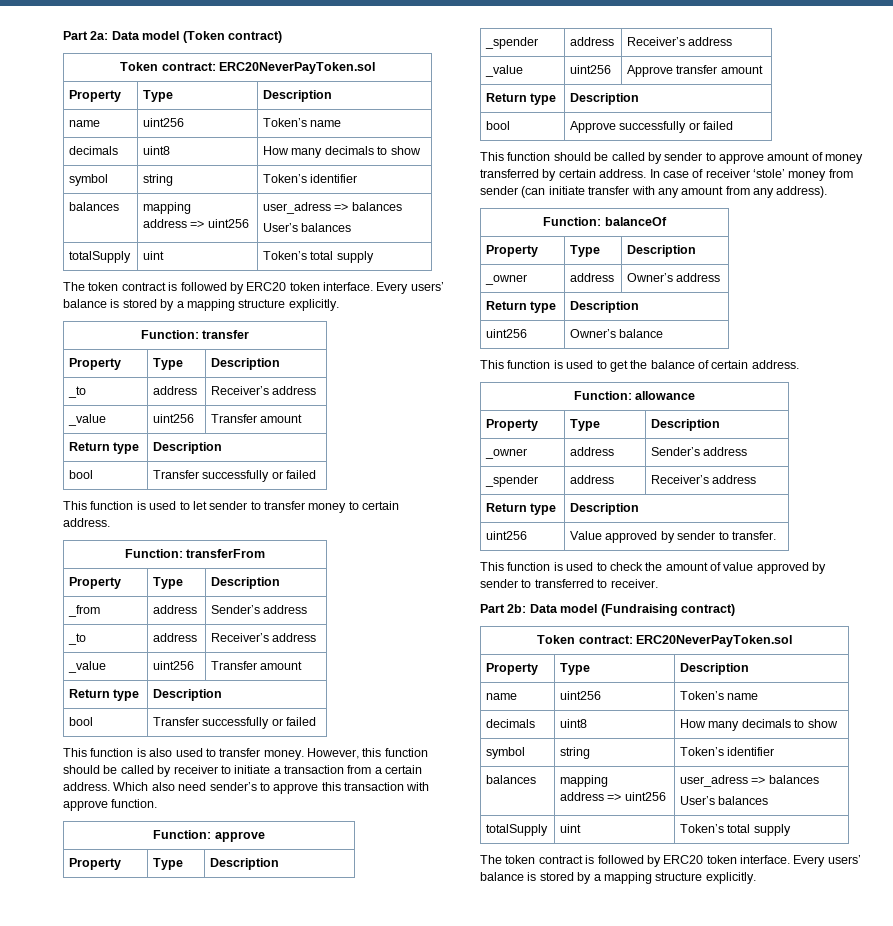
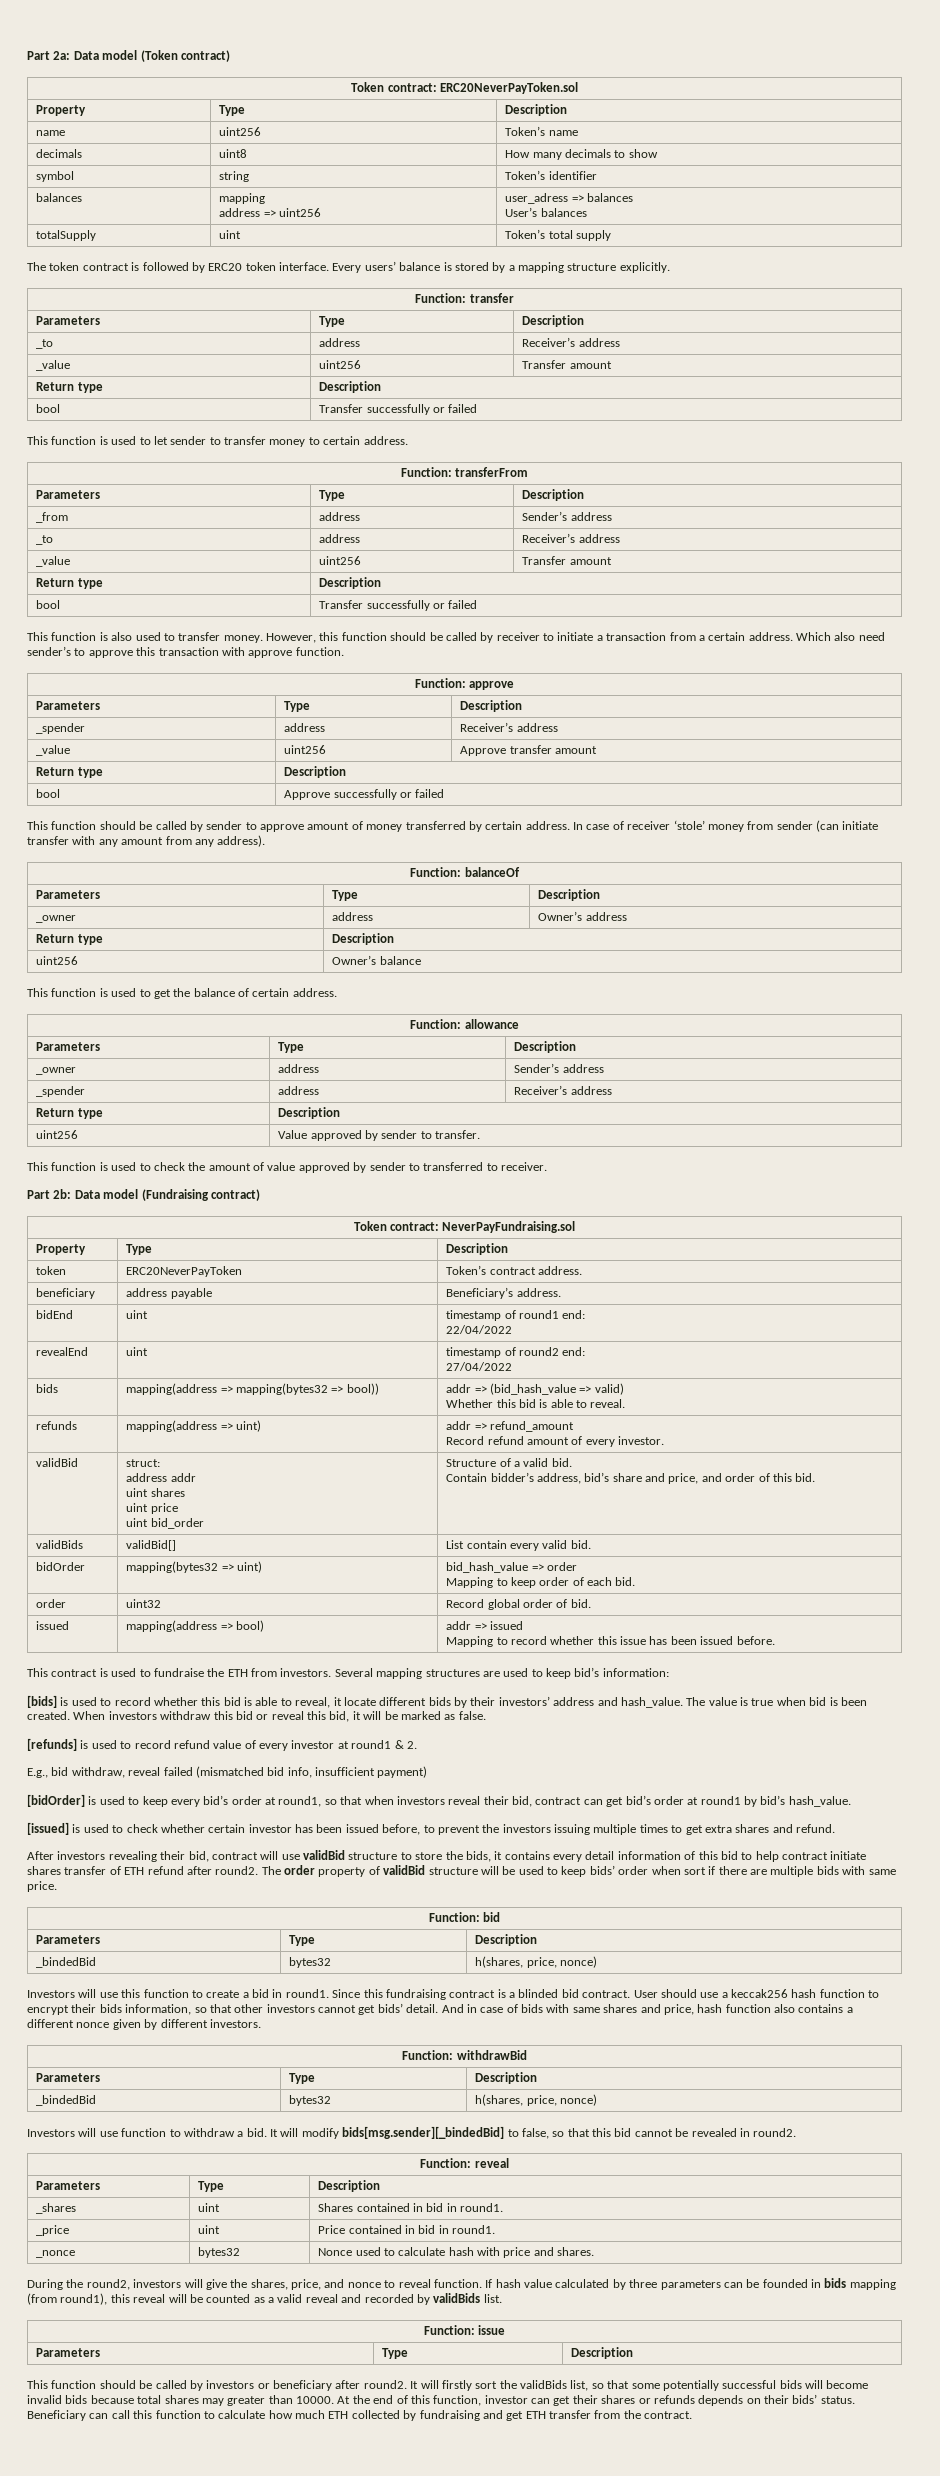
[69,358,122,370] Property -> [36,316,101,325] Parameters
[69,577,122,589] Property -> [36,490,101,499] Parameters
[69,858,122,870] Property -> [36,701,101,710] Parameters
[486,245,539,257] Property -> [36,890,101,899] Parameters
[486,419,539,431] Property -> [36,1042,101,1051] Parameters
[635,635,792,647] [486,663,539,675] [560,663,591,675] [680,663,750,675] [486,693,518,700] [560,691,602,700] [680,691,759,700] [486,719,536,728] [560,719,588,728] [680,719,838,731] [486,747,526,759] [560,747,591,759] [680,747,775,756] [486,775,537,784] [560,775,609,787] [560,792,666,801] [680,775,819,787] [680,796,769,805] [486,824,549,836] [560,824,582,833] [680,824,791,836] [480,855,861,867] [480,872,756,884] ERC20NeverPayToken.sol // Property | Type | Description // name | uint256 | Token’s name // decimals | uint8 | How many decimals to show // symbol | string | Token’s identifier // balances | mapping // address => uint256 | user_adress => balances // User’s balances // totalSupply | uint | Token’s total supply // The token contract is followed by ERC20 token interface. Every users’ balance is stored by a mapping structure explicitly. -> [442,1221,576,1233] [36,1244,87,1255] [126,1244,153,1255] [446,1243,509,1255] [36,1266,67,1275] [126,1266,243,1277] [446,1265,582,1275] [36,1288,96,1299] [126,1288,212,1299] [446,1287,561,1299] [36,1310,74,1319] [126,1310,149,1319] [446,1310,586,1321] [446,1325,513,1334] [36,1347,89,1356] [126,1347,149,1356] [446,1347,586,1358] [446,1362,513,1371] [36,1384,59,1393] [126,1383,379,1395] [446,1383,624,1395] [446,1399,626,1408] [36,1421,78,1430] [126,1420,261,1432] [446,1421,574,1432] [446,1436,665,1447] [36,1458,79,1467] [126,1459,161,1467] [126,1473,196,1482] [126,1488,185,1497] [126,1503,178,1514] [126,1518,204,1529] [446,1458,572,1467] [446,1472,816,1484] [36,1540,84,1549] [126,1540,177,1551] [446,1540,591,1551] [36,1562,86,1571] [126,1561,262,1573] [446,1562,577,1573] [446,1577,636,1588] [36,1599,67,1608] [126,1599,162,1608] [446,1599,591,1610] [36,1621,70,1630] [126,1620,264,1632] [446,1621,523,1630] [446,1636,775,1647] [27,1667,669,1679] [27,1695,867,1708] [27,1711,486,1722] [27,1738,417,1751] [27,1766,428,1778] [27,1794,851,1807] [27,1822,835,1835] [27,1850,867,1862] [27,1865,896,1877] [27,1881,57,1892] [428,1912,501,1922] [36,1935,101,1944] [289,1935,316,1946] [475,1934,538,1946] [36,1957,97,1968] [289,1957,332,1968] [475,1956,597,1968] [27,1989,880,2000] [27,2003,853,2015] [27,2019,261,2030] [402,2050,527,2060] [36,2073,101,2082] [289,2073,316,2084] [475,2072,538,2084] [36,2095,97,2106] [289,2095,332,2106] [475,2094,597,2106] [27,2126,797,2139] [420,2158,509,2168] [36,2181,101,2190] [198,2181,225,2192] [318,2180,381,2192] [36,2203,77,2214] [198,2203,221,2212] [318,2203,504,2212] [36,2225,70,2236] [198,2225,221,2234] [318,2225,496,2234] [36,2250,76,2258] [198,2247,241,2258] [318,2247,595,2258] [27,2278,896,2290] [27,2293,502,2305] [423,2325,506,2335] [36,2348,101,2357] [382,2348,409,2359] [571,2347,634,2359] [27,2380,869,2391] [27,2394,855,2406] [27,2410,693,2421] NeverPayFundraising.sol // Property | Type | Description // token | ERC20NeverPayToken | Token’s contract address. // beneficiary | address payable | Beneficiary’s address. // bidEnd | uint | timestamp of round1 end: // 22/04/2022 // revealEnd | uint | timestamp of round2 end: // 27/04/2022 // bids | mapping(address => mapping(bytes32 => bool)) | addr => (bid_hash_value => valid) // Whether this bid is able to reveal. // refunds | mapping(address => uint) | addr => refund_amount // Record refund amount of every investor. // validBid | struct: // address addr // uint shares // uint price // uint bid_order | Structure of a valid bid. // Contain bidder’s address, bid’s share and price, and order of this bid. // validBids | validBid[] | List contain every valid bid. // bidOrder | mapping(bytes32 => uint) | bid_hash_value => order // Mapping to keep order of each bid. // order | uint32 | Record global order of bid. // issued | mapping(address => bool) | addr => issued // Mapping to record whether this issue has been issued before. // This contract is used to fundraise the ETH from investors. Several mapping structures are used to keep bid’s information: // [bids] is used to record whether this bid is able to reveal, it locate different bids by their investors’ address and hash_value. The value is true when bid is been created. When investors withdraw this bid or reveal this bid, it will be marked as false. // [refunds] is used to record refund value of every investor at round1 & 2. // E.g., bid withdraw, reveal failed (mismatched bid info, insufficient payment) // [bidOrder] is used to keep every bid’s order at round1, so that when investors reveal their bid, contract can get bid’s order at round1 by bid’s hash_value. // [issued] is used to check whether certain investor has been issued before, to prevent the investors issuing multiple times to get extra shares and refund. // After investors revealing their bid, contract will use validBid structure to store the bids, it contains every detail information of this bid to help contract initiate shares transfer of ETH refund after round2. The order property of validBid structure will be used to keep bids’ order when sort if there are multiple bids with same price. // Function: bid // Parameters | Type | Description // _bindedBid | bytes32 | h(shares, price, nonce) // Investors will use this function to create a bid in round1. Since this fundraising contract is a blinded bid contract. User should use a keccak256 hash function to encrypt their bids information, so that other investors cannot get bids’ detail. And in case of bids with same shares and price, hash function also contains a different nonce given by different investors. // Function: withdrawBid // Parameters | Type | Description // _bindedBid | bytes32 | h(shares, price, nonce) // Investors will use function to withdraw a bid. It will modify bids[msg.sender][_bindedBid] to false, so that this bid cannot be revealed in round2. // Function: reveal // Parameters | Type | Description // _shares | uint | Shares contained in bid in round1. // _price | uint | Price contained in bid in round1. // _nonce | bytes32 | Nonce used to calculate hash with price and shares. // During the round2, investors will give the shares, price, and nonce to reveal function. If hash value calculated by three parameters can be founded in bids mapping (from round1), this reveal will be counted as a valid reveal and recorded by validBids list. // Function: issue // Parameters | Type | Description // This function should be called by investors or beneficiary after round2. It will firstly sort the validBids list, so that some potentially successful bids will become invalid bids because total shares may greater than 10000. At the end of this function, investor can get their shares or refunds depends on their bids’ status. Beneficiary can call this function to calculate how much ETH collected by fundraising and get ETH transfer from the contract.

